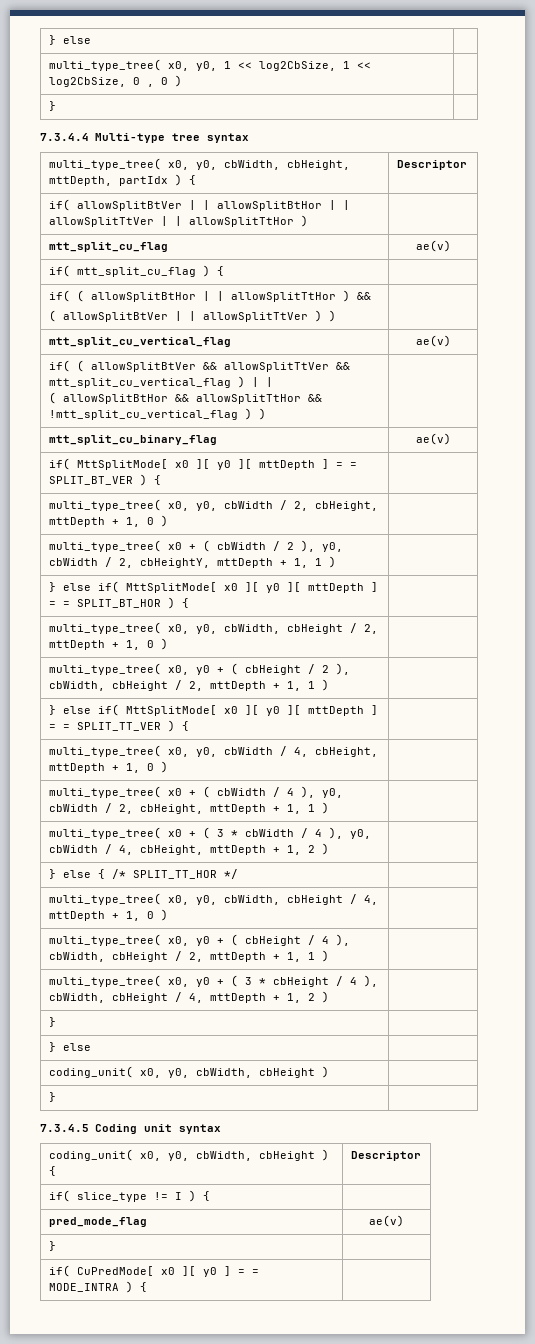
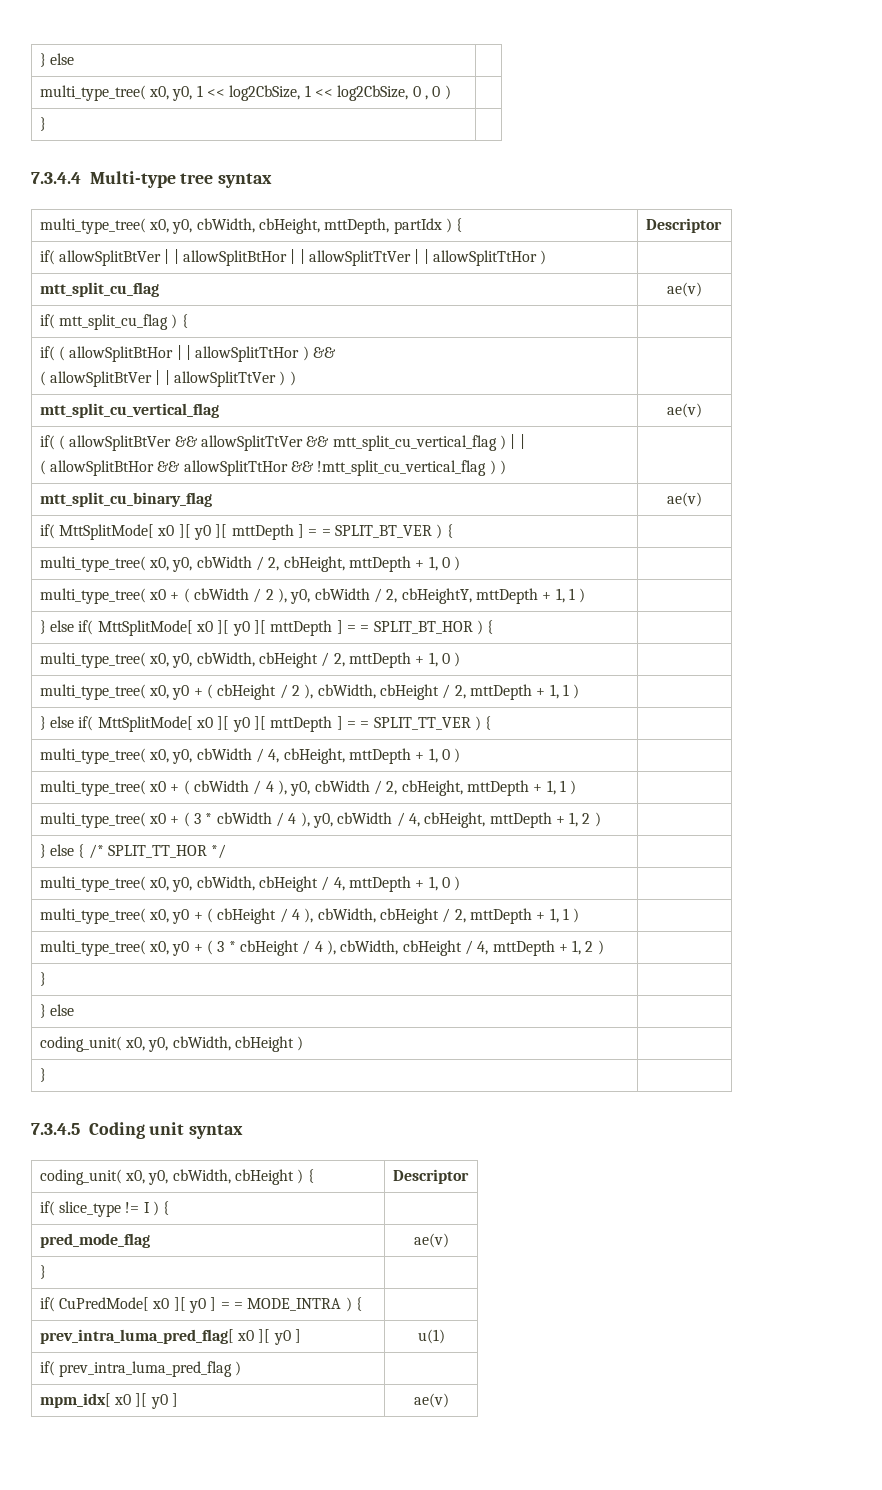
(147, 1287) none -> [39,1329,301,1345] [417,1329,445,1344] [39,1361,242,1377] [39,1393,178,1409] [413,1393,449,1408] // prev_intra_luma_pred_flag[ x0 ][ y0 ] | u(1) // if( prev_intra_luma_pred_flag ) | // mpm_idx[ x0 ][ y0 ] | ae(v)

